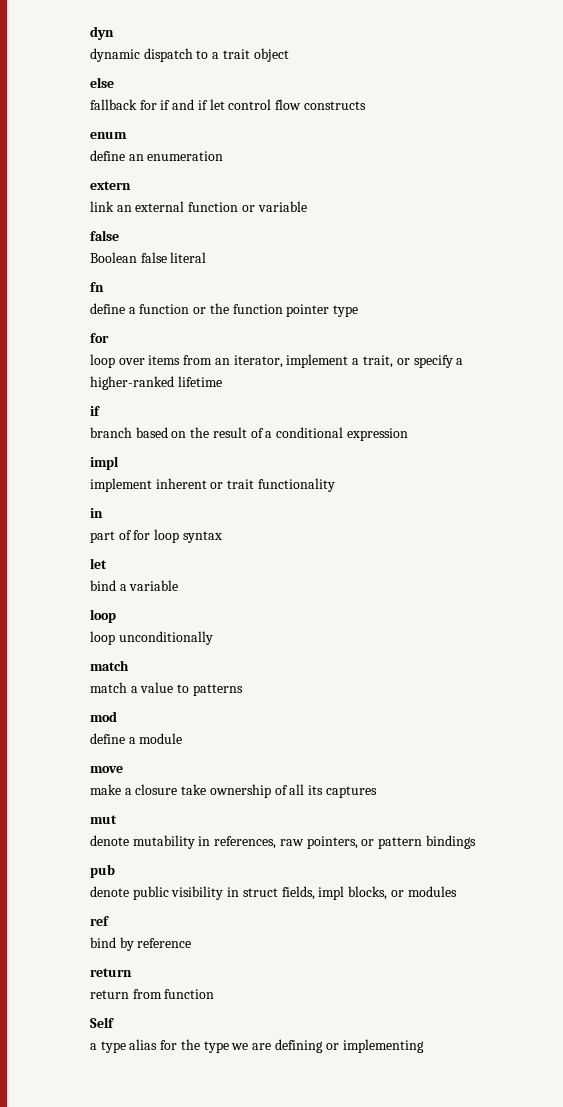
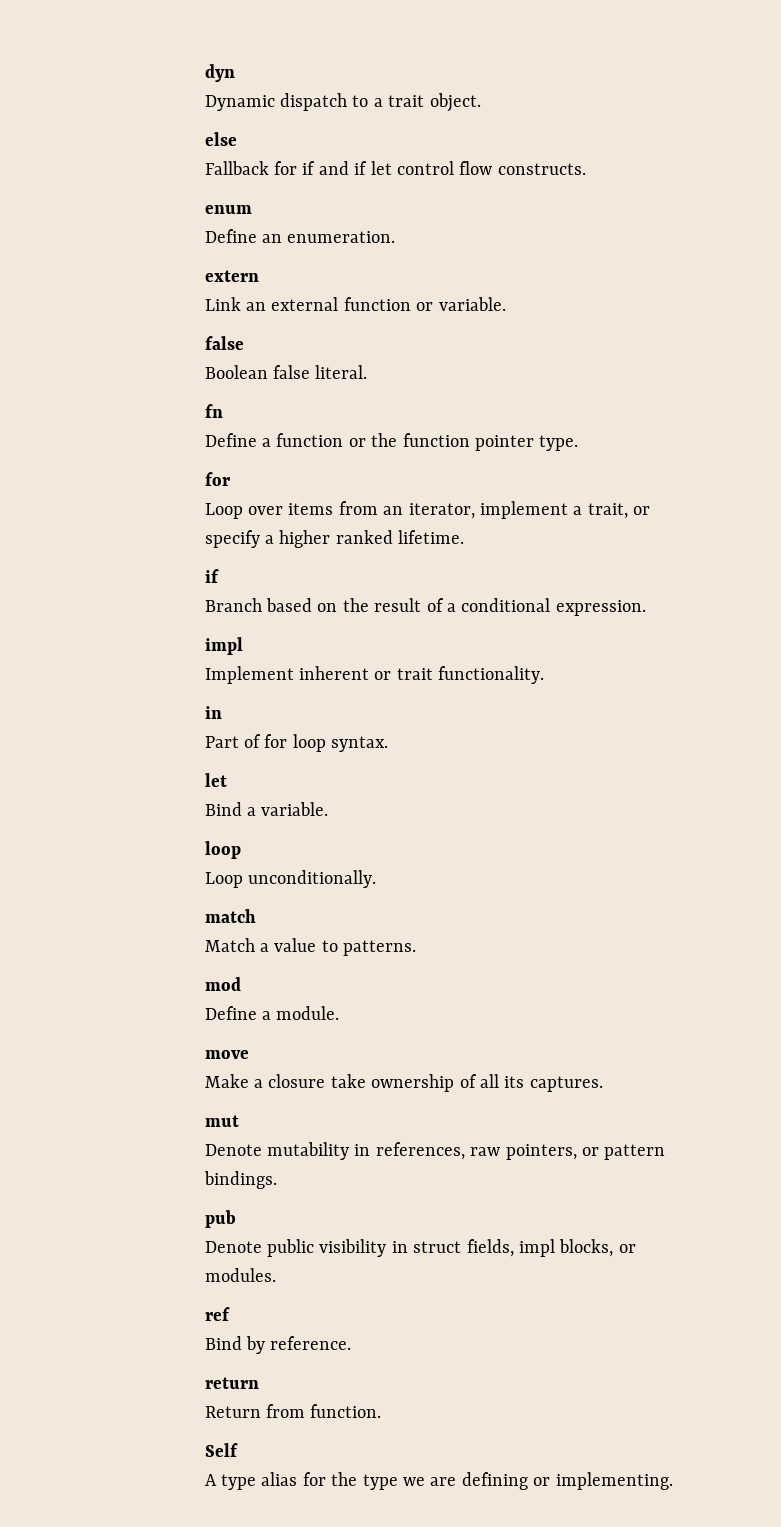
[89,48,140,62] dynamic -> [204,95,275,111] Dynamic
[253,48,289,62] object -> [429,93,481,112] object.
[89,99,137,110] fallback -> [204,161,269,175] Fallback
[303,101,366,110] constructs -> [497,163,586,175] constructs.
[89,150,224,161] define an enumeration -> [204,229,396,243] Define an enumeration.
[89,201,114,212] link -> [204,297,241,311] Link
[257,201,307,212] variable -> [438,297,506,311] variable.
[170,252,207,263] literal -> [315,365,368,379] literal.
[89,303,125,314] define -> [204,433,257,447] Define
[333,305,359,317] type -> [539,435,579,451] type.
[89,354,115,368] loop -> [204,503,243,519] Loop
[89,376,222,390] higher-ranked lifetime -> [279,530,465,548] higher ranked lifetime.
[89,427,132,438] branch -> [204,598,262,612] Branch
[346,428,408,441] expression -> [555,600,646,616] expression.
[89,478,152,492] implement -> [204,666,294,684] Implement
[257,478,335,492] functionality -> [438,666,545,684] functionality.
[89,531,115,543] part -> [204,736,239,748] Part
[182,531,222,543] syntax -> [331,736,389,752] syntax.
[89,580,179,591] bind a variable -> [204,802,329,816] Bind a variable.
[89,631,213,645] loop unconditionally -> [204,870,377,888] Loop unconditionally.
[89,682,127,693] match -> [204,938,255,952] Match
[192,684,243,696] patterns -> [343,940,417,956] patterns.
[89,733,183,744] define a module -> [204,1006,340,1020] Define a module.
[89,784,121,795] make -> [204,1074,249,1088] Make
[325,786,377,798] captures -> [529,1076,603,1092] captures.
[89,835,129,846] denote -> [204,1144,262,1156] Denote
[425,835,476,849] bindings -> [203,1171,277,1189] bindings.
[89,886,129,897] denote -> [204,1241,262,1253] Denote
[407,886,457,897] modules -> [204,1268,276,1282] modules.
[89,937,192,951] [89,968,132,977] [89,989,215,999] bind by reference // return // return from function -> [204,1336,352,1354] [204,1377,259,1389] [204,1404,382,1418] Bind by reference. // return // Return from function.
[89,1043,97,1050] a -> [204,1474,217,1486] A
[342,1039,424,1053] implementing -> [555,1472,673,1490] implementing.

